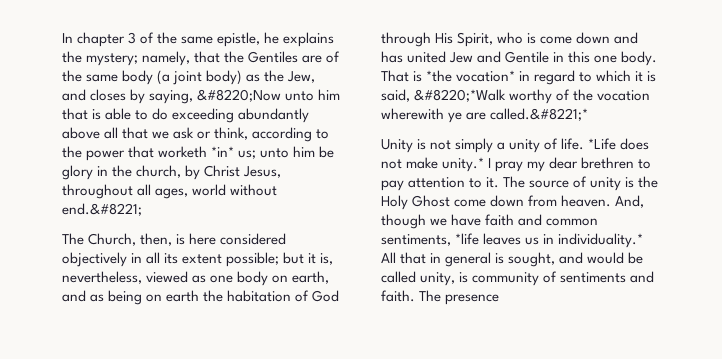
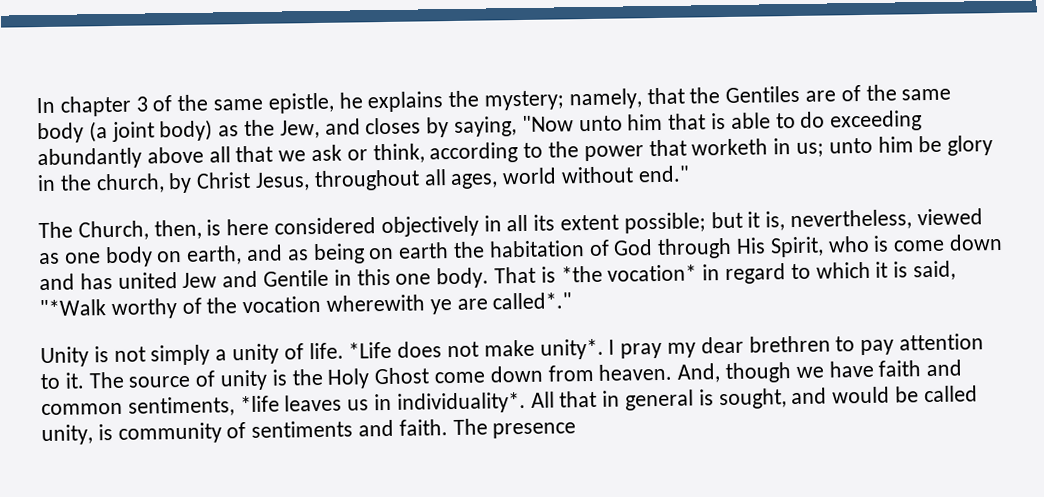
[197,89,282,102] &#8220;Now -> [521,115,574,132] "Now
[211,146,235,157] *in* -> [773,138,792,155] in
[62,203,142,216] end.&#8221; -> [637,165,690,183] end."
[414,89,507,102] &#8220;*Walk -> [39,299,106,317] "*Walk
[490,108,589,121] called.&#8221;* -> [492,292,573,310] called*."
[442,157,485,172] unity.* -> [539,338,604,360] unity*.
[558,233,644,248] individuality.* -> [396,391,526,414] individuality*.

